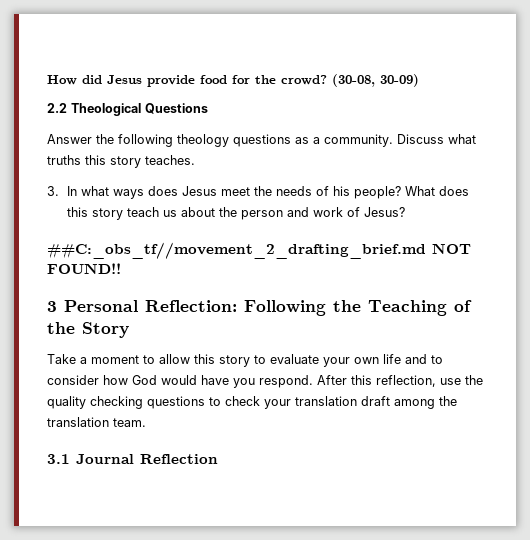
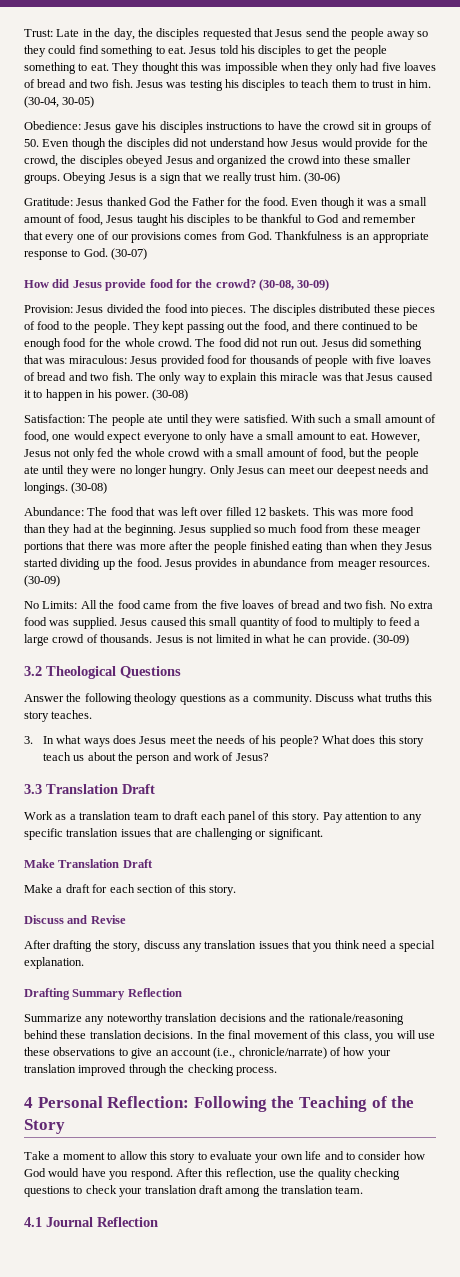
(47, 80) none -> [24,28,429,40] [24,45,387,57] [24,62,436,74] [24,79,431,91] [24,96,95,108] [24,121,432,133] [24,138,428,150] [24,155,412,167] [24,172,341,184] [24,197,428,209] [24,214,416,226] [24,231,429,243] [24,248,148,260] Trust: Late in the day, the disciples requested that Jesus send the people away so they could find something to eat. Jesus told his disciples to get the people something to eat. They thought this was impossible when they only had five loaves of bread and two fish. Jesus was testing his disciples to teach them to trust in him. (30-04, 30-05) // Obedience: Jesus gave his disciples instructions to have the crowd sit in groups of 50. Even though the disciples did not understand how Jesus would provide for the crowd, the disciples obeyed Jesus and organized the crowd into these smaller groups. Obeying Jesus is a sign that we really trust him. (30-06) // Gratitude: Jesus thanked God the Father for the food. Even though it was a small amount of food, Jesus taught his disciples to be thankful to God and remember that every one of our provisions comes from God. Thankfulness is an appropriate response to God. (30-07) //
[47,103,67,113] 2.2 -> [24,304,436,316] [24,321,418,333] [24,338,423,350] [24,355,431,367] [24,372,433,384] [24,389,189,401] [24,414,436,426] [24,431,420,443] [24,448,419,460] [24,465,430,477] [24,482,108,494] [24,507,414,516] [24,524,421,536] [24,541,432,553] [24,558,431,570] [24,575,60,587] [24,600,433,609] [24,617,421,629] [24,634,409,646] [24,666,42,676] Provision: Jesus divided the food into pieces. The disciples distributed these pieces of food to the people. They kept passing out the food, and there continued to be enough food for the whole crowd. The food did not run out. Jesus did something that was miraculous: Jesus provided food for thousands of people with five loaves of bread and two fish. The only way to explain this miracle was that Jesus caused it to happen in his power. (30-08) // Satisfaction: The people ate until they were satisfied. With such a small amount of food, one would expect everyone to only have a small amount to eat. However, Jesus not only fed the whole crowd with a small amount of food, but the people ate until they were no longer hungry. Only Jesus can meet our deepest needs and longings. (30-08) // Abundance: The food that was left over filled 12 baskets. This was more food than they had at the beginning. Jesus supplied so much food from these meager portions that there was more after the people finished eating than when they Jesus started dividing up the food. Jesus provides in abundance from meager resources. (30-09) // No Limits: All the food came from the five loaves of bread and two fish. No extra food was supplied. Jesus caused this small quantity of food to multiply to feed a large crowd of thousands. Jesus is not limited in what he can provide. (30-09) // 3.2
[47,242,471,259] [47,263,121,274] [47,301,57,312] ##C:_obs_tf//movement_2_drafting_brief.md NOT FOUND!! // 3 -> [24,784,155,794] [24,811,422,823] [24,828,323,840] [24,859,153,868] [24,884,236,896] [24,915,126,924] [24,940,435,952] [24,957,84,969] [24,988,182,1000] [24,1013,404,1025] [24,1030,435,1042] [24,1047,391,1059] [24,1064,277,1076] [24,1097,33,1108] 3.3 Translation Draft // Work as a translation team to draft each panel of this story. Pay attention to any specific translation issues that are challenging or significant. // Make Translation Draft // Make a draft for each section of this story. // Discuss and Revise // After drafting the story, discuss any translation issues that you think need a special explanation. // Drafting Summary Reflection // Summarize any noteworthy translation decisions and the rationale/reasoning behind these translation decisions. In the final movement of this class, you will use these observations to give an account (i.e., chronicle/narrate) of how your translation improved through the checking process. // 4
[47,454,70,464] 3.1 -> [24,1217,42,1227] 4.1

